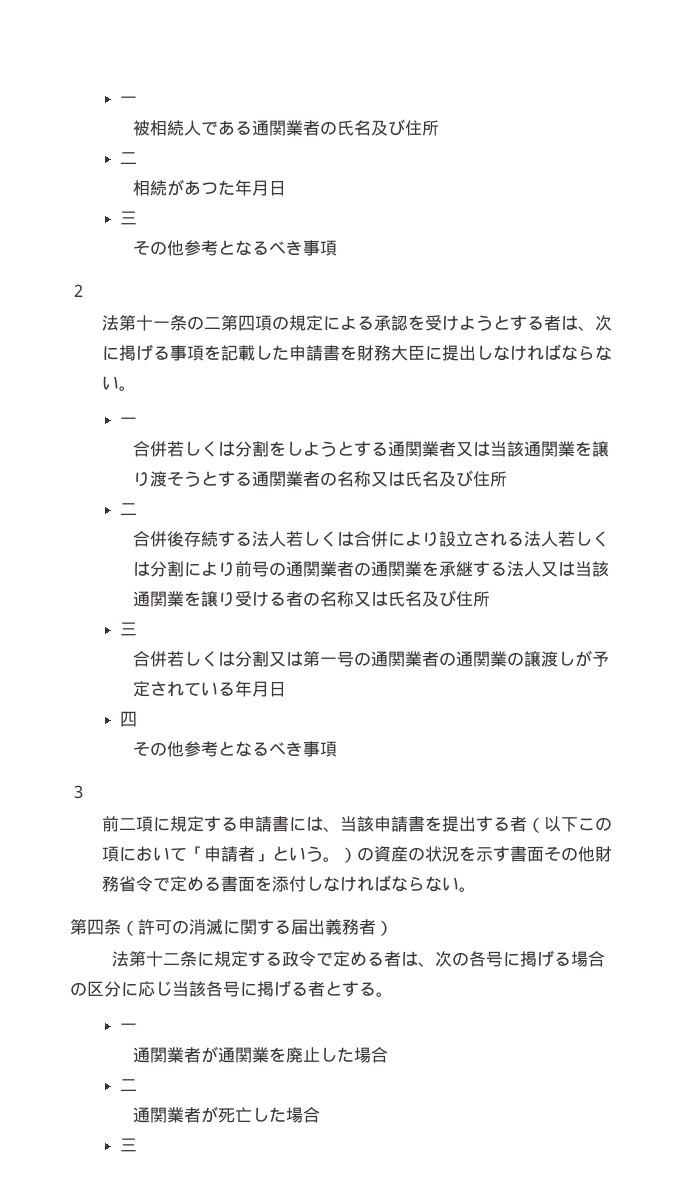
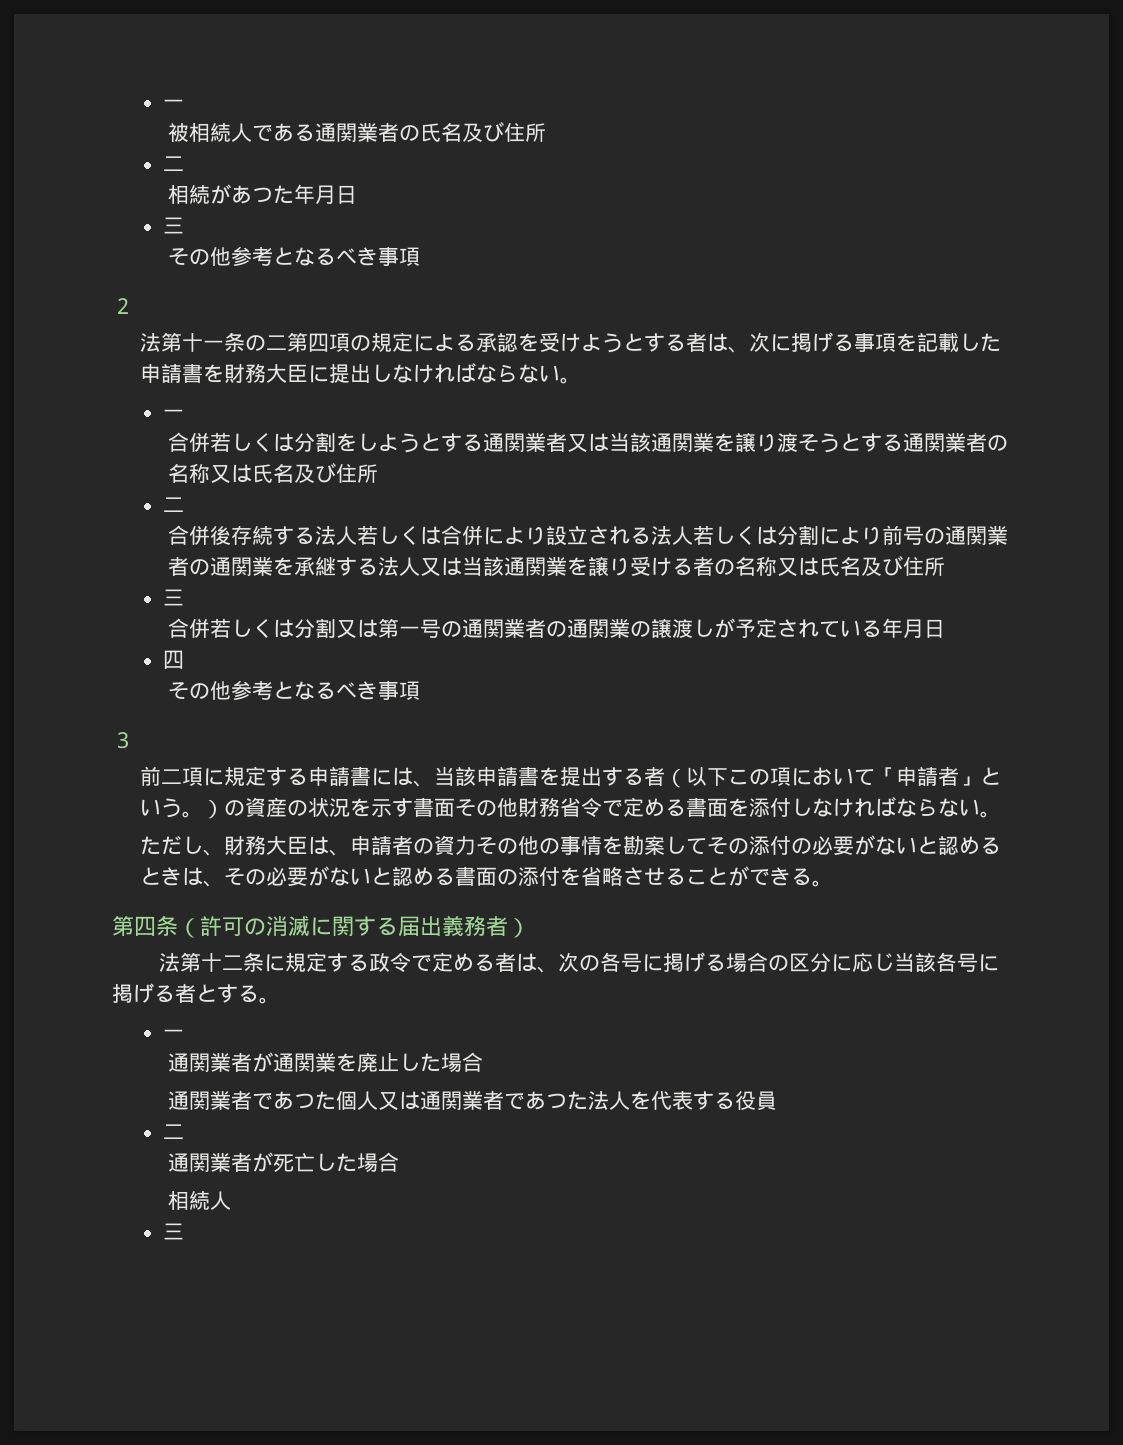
(476, 889) none -> [139,835,1001,856] [139,866,833,887] // ただし、財務大臣は、申請者の資力その他の事情を勘案してその添付の必要がないと認めるときは、その必要がないと認める書面の添付を省略させることができる。
(389, 1055) none -> [167,1090,777,1111] // 通関業者であつた個人又は通関業者であつた法人を代表する役員
(321, 1115) none -> [167,1191,231,1210] // 相続人

